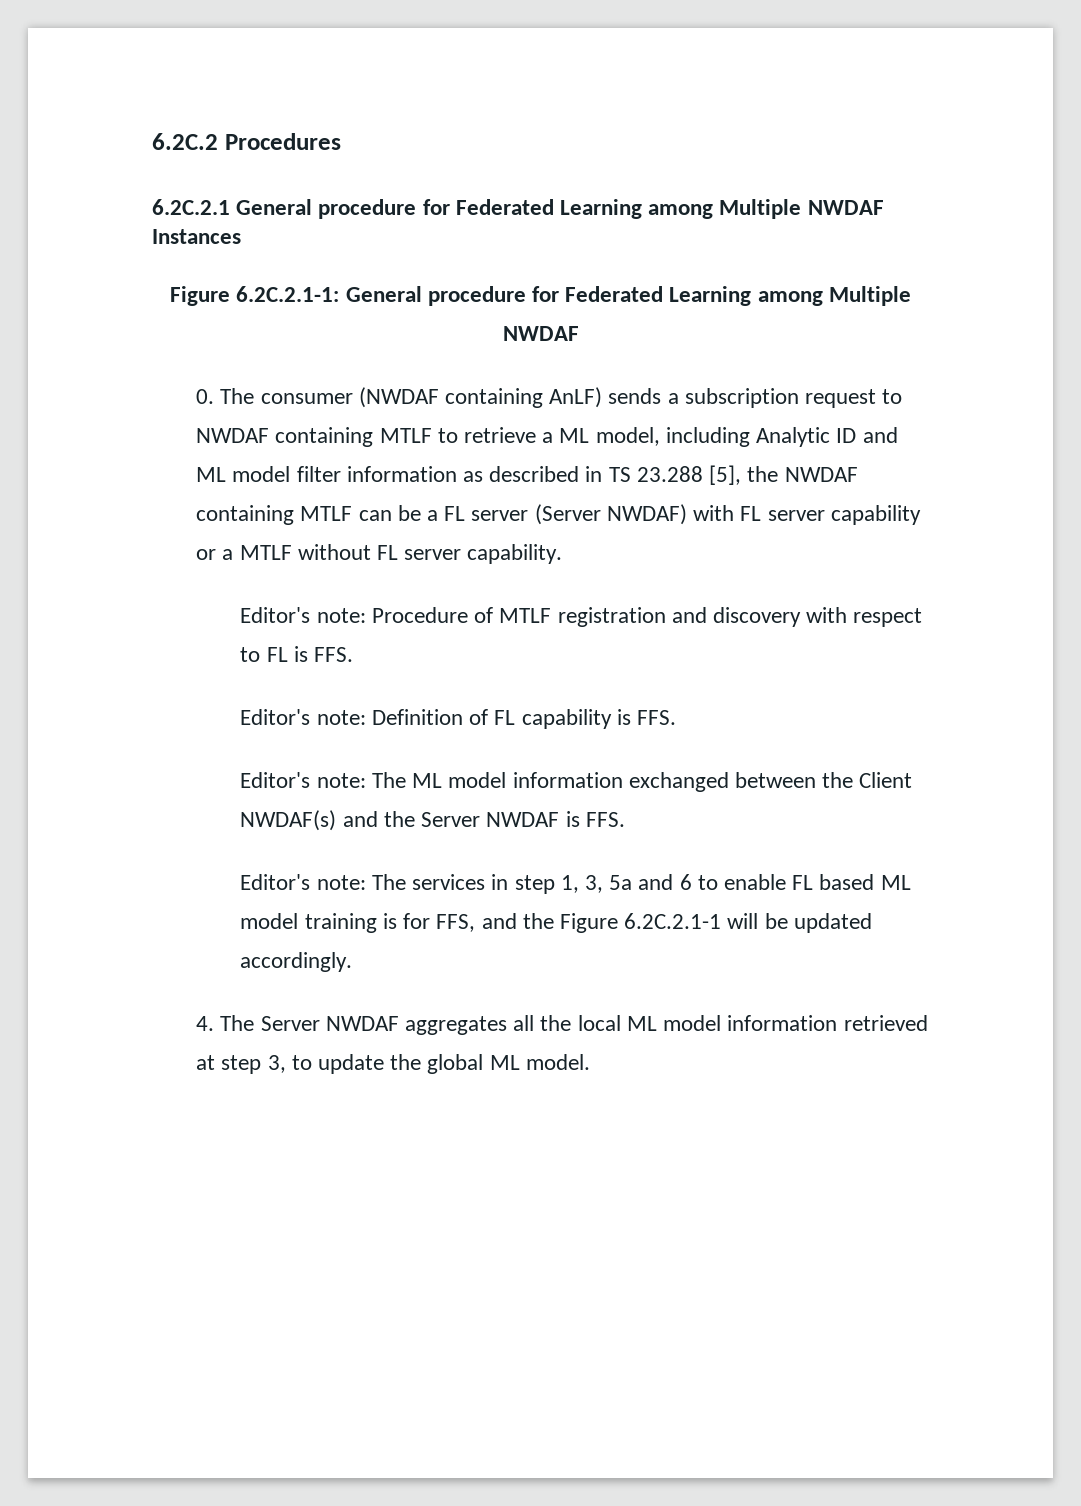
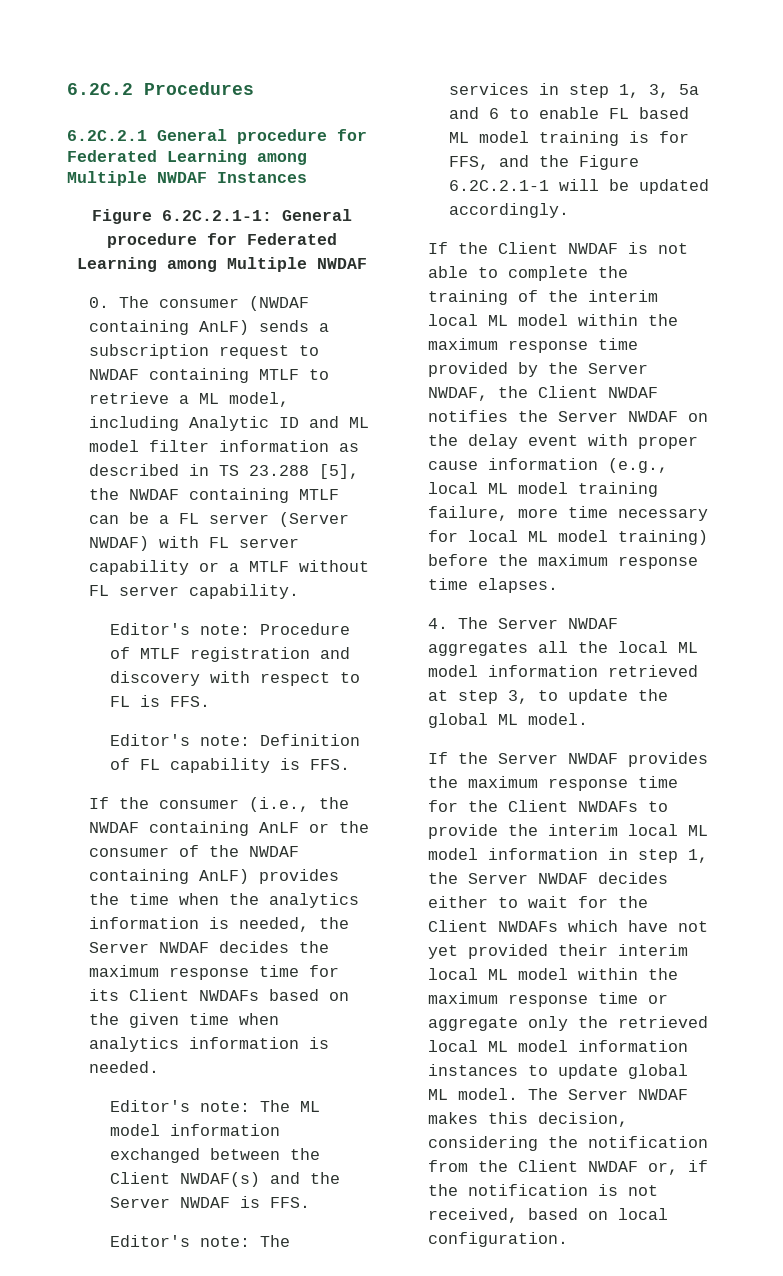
(676, 717) none -> [88,797,349,812] [88,821,369,836] [88,845,299,857] [88,869,339,884] [88,893,359,908] [88,917,349,932] [88,941,329,953] [88,965,339,980] [88,989,349,1001] [88,1013,279,1028] [88,1037,329,1052] [88,1061,159,1073] // If the consumer (i.e., the NWDAF containing AnLF or the consumer of the NWDAF containing AnLF) provides the time when the analytics information is needed, the Server NWDAF decides the maximum response time for its Client NWDAFs based on the given time when analytics information is needed.
(353, 962) none -> [427,242,688,254] [427,266,628,281] [427,290,658,305] [427,314,678,326] [427,338,638,353] [427,362,648,377] [427,386,658,401] [427,410,708,422] [427,434,698,449] [427,458,668,473] [427,482,658,497] [427,506,708,521] [427,530,708,545] [427,554,698,569] [427,578,558,593] // If the Client NWDAF is not able to complete the training of the interim local ML model within the maximum response time provided by the Server NWDAF, the Client NWDAF notifies the Server NWDAF on the delay event with proper cause information (e.g., local ML model training failure, more time necessary for local ML model training) before the maximum response time elapses.
(590, 1062) none -> [427,752,708,767] [427,776,678,791] [427,800,668,812] [427,824,708,839] [427,848,708,863] [427,872,668,884] [427,896,648,908] [427,920,708,932] [427,944,688,959] [427,968,678,980] [427,992,668,1007] [427,1016,708,1031] [427,1040,688,1052] [427,1064,688,1079] [427,1088,688,1100] [427,1112,628,1127] [427,1136,708,1151] [427,1160,708,1175] [427,1184,658,1196] [427,1208,668,1223] [427,1232,568,1247] // If the Server NWDAF provides the maximum response time for the Client NWDAFs to provide the interim local ML model information in step 1, the Server NWDAF decides either to wait for the Client NWDAFs which have not yet provided their interim local ML model within the maximum response time or aggregate only the retrieved local ML model information instances to update global ML model. The Server NWDAF makes this decision, considering the notification from the Client NWDAF or, if the notification is not received, based on local configuration.

